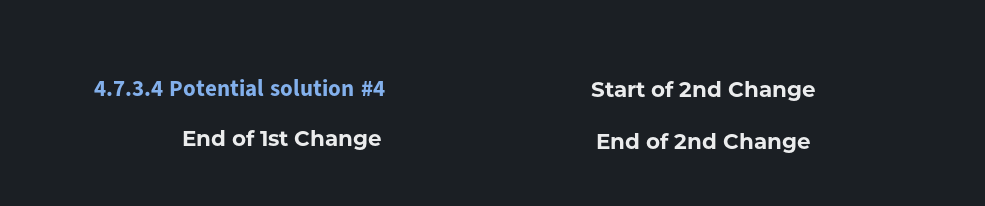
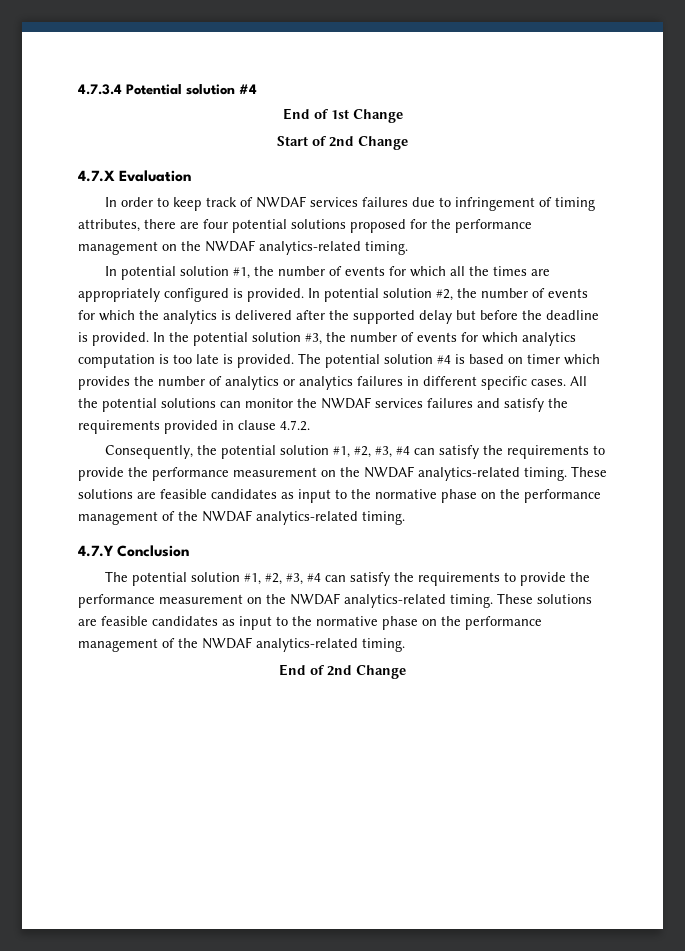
(816, 91) none -> [78,170,192,182] [104,196,595,211] [78,219,532,233] [78,240,408,255] [104,266,550,280] [78,288,588,302] [78,310,599,324] [78,332,576,346] [78,353,600,368] [78,376,587,390] [78,397,568,412] [78,420,310,434] [104,445,605,459] [78,466,607,481] [78,489,601,503] [78,510,405,525] [78,545,190,557] [104,571,590,586] [78,593,592,608] [78,616,542,630] [78,637,405,652] // 4.7.X Evaluation // In order to keep track of NWDAF services failures due to infringement of timing attributes, there are four potential solutions proposed for the performance management on the NWDAF analytics-related timing. // In potential solution #1, the number of events for which all the times are appropriately configured is provided. In potential solution #2, the number of events for which the analytics is delivered after the supported delay but before the deadline is provided. In the potential solution #3, the number of events for which analytics computation is too late is provided. The potential solution #4 is based on timer which provides the number of analytics or analytics failures in different specific cases. All the potential solutions can monitor the NWDAF services failures and satisfy the requirements provided in clause 4.7.2. // Consequently, the potential solution #1, #2, #3, #4 can satisfy the requirements to provide the performance measurement on the NWDAF analytics-related timing. These solutions are feasible candidates as input to the normative phase on the performance management of the NWDAF analytics-related timing. // 4.7.Y Conclusion // The potential solution #1, #2, #3, #4 can satisfy the requirements to provide the performance measurement on the NWDAF analytics-related timing. These solutions are feasible candidates as input to the normative phase on the performance management of the NWDAF analytics-related timing.

